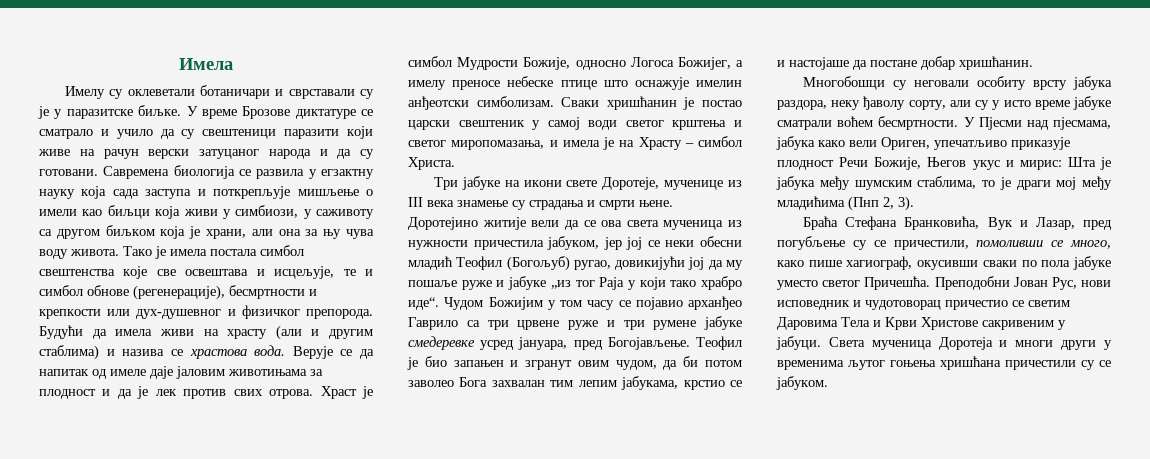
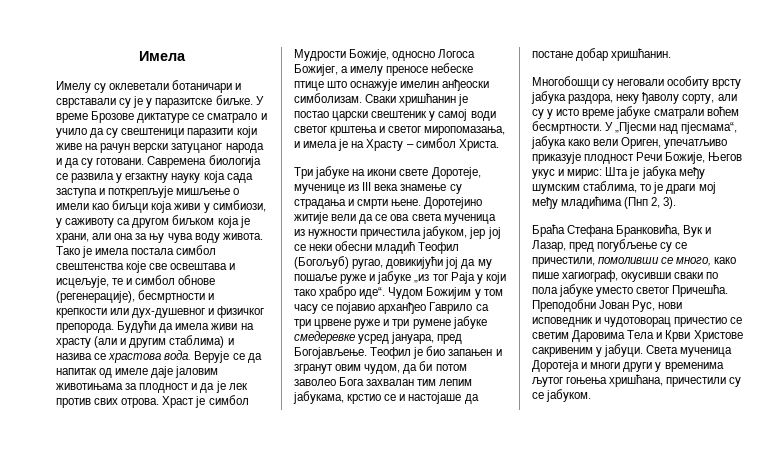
[408,96,469,110] анђеотски -> [442,79,490,91] анђеоски
[978,117,1111,130] Пјесми над пјесмама, -> [615,122,738,134] „Пјесми над пјесмама“,
[940,356,1001,370] хришћана -> [609,374,664,387] хришћана,

